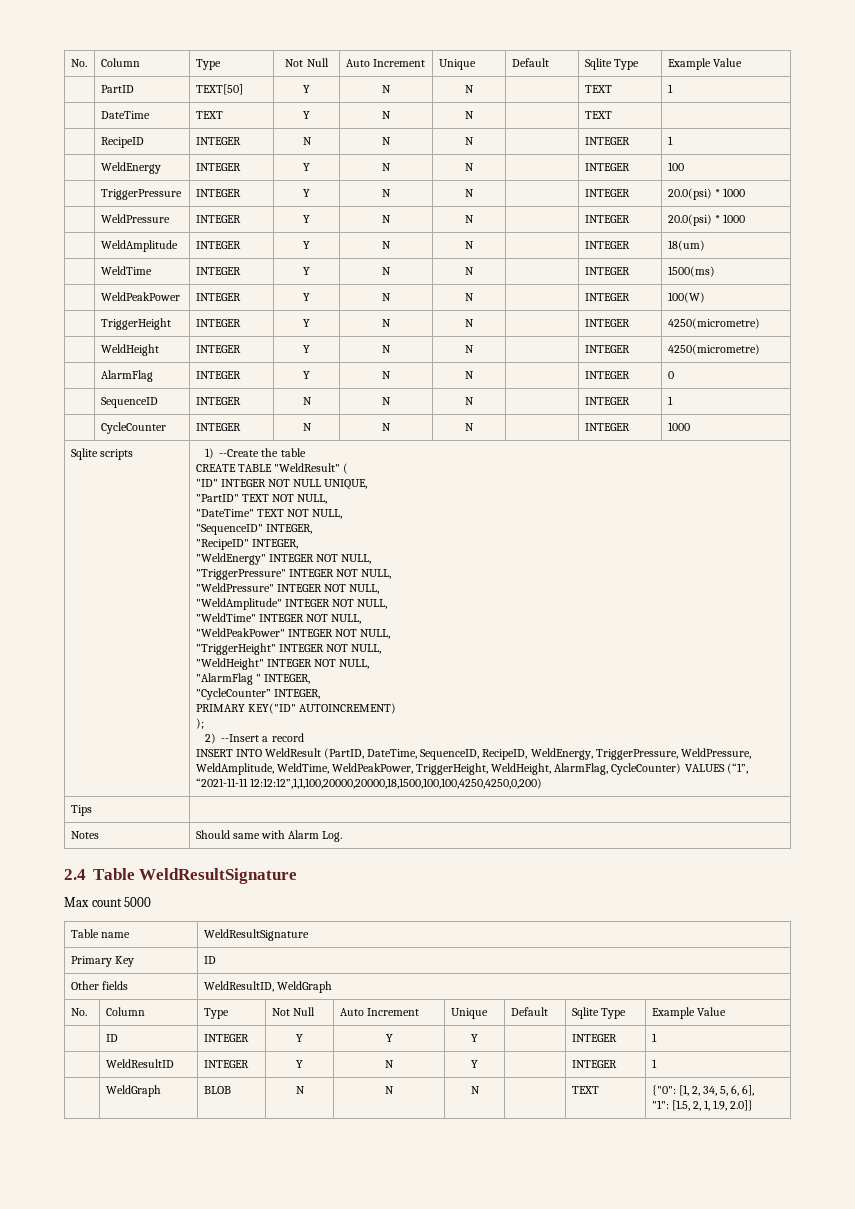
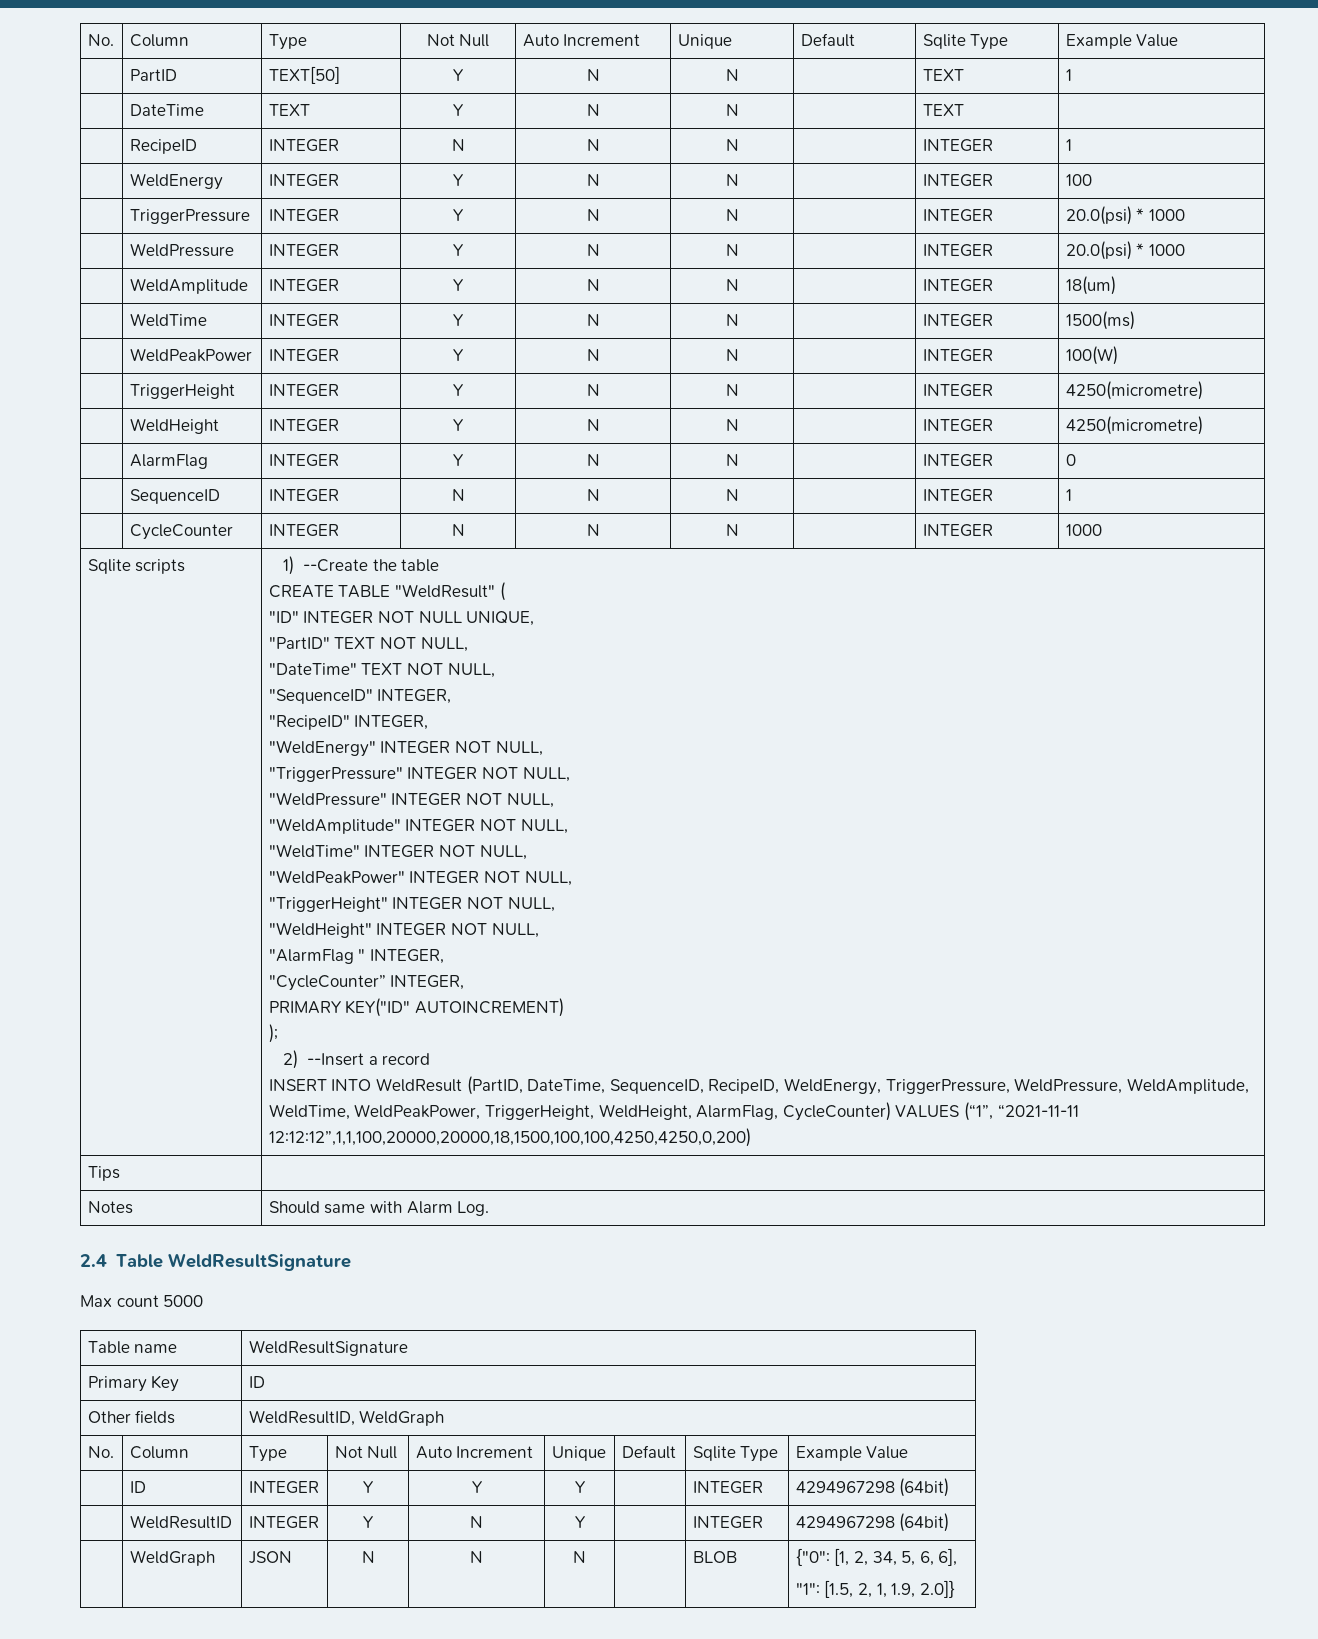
[651,1033,657,1042] 1 -> [795,1478,950,1497] 4294967298 (64bit)
[651,1059,657,1068] 1 -> [795,1513,950,1532] 4294967298 (64bit)
[203,1086,231,1094] [295,1086,305,1094] [384,1086,394,1094] [470,1086,480,1094] [571,1086,599,1094] BLOB | N | N | N | | TEXT -> [248,1551,292,1564] [361,1551,375,1563] [470,1551,483,1563] [573,1551,586,1563] [692,1551,737,1563] JSON | N | N | N | | BLOB

